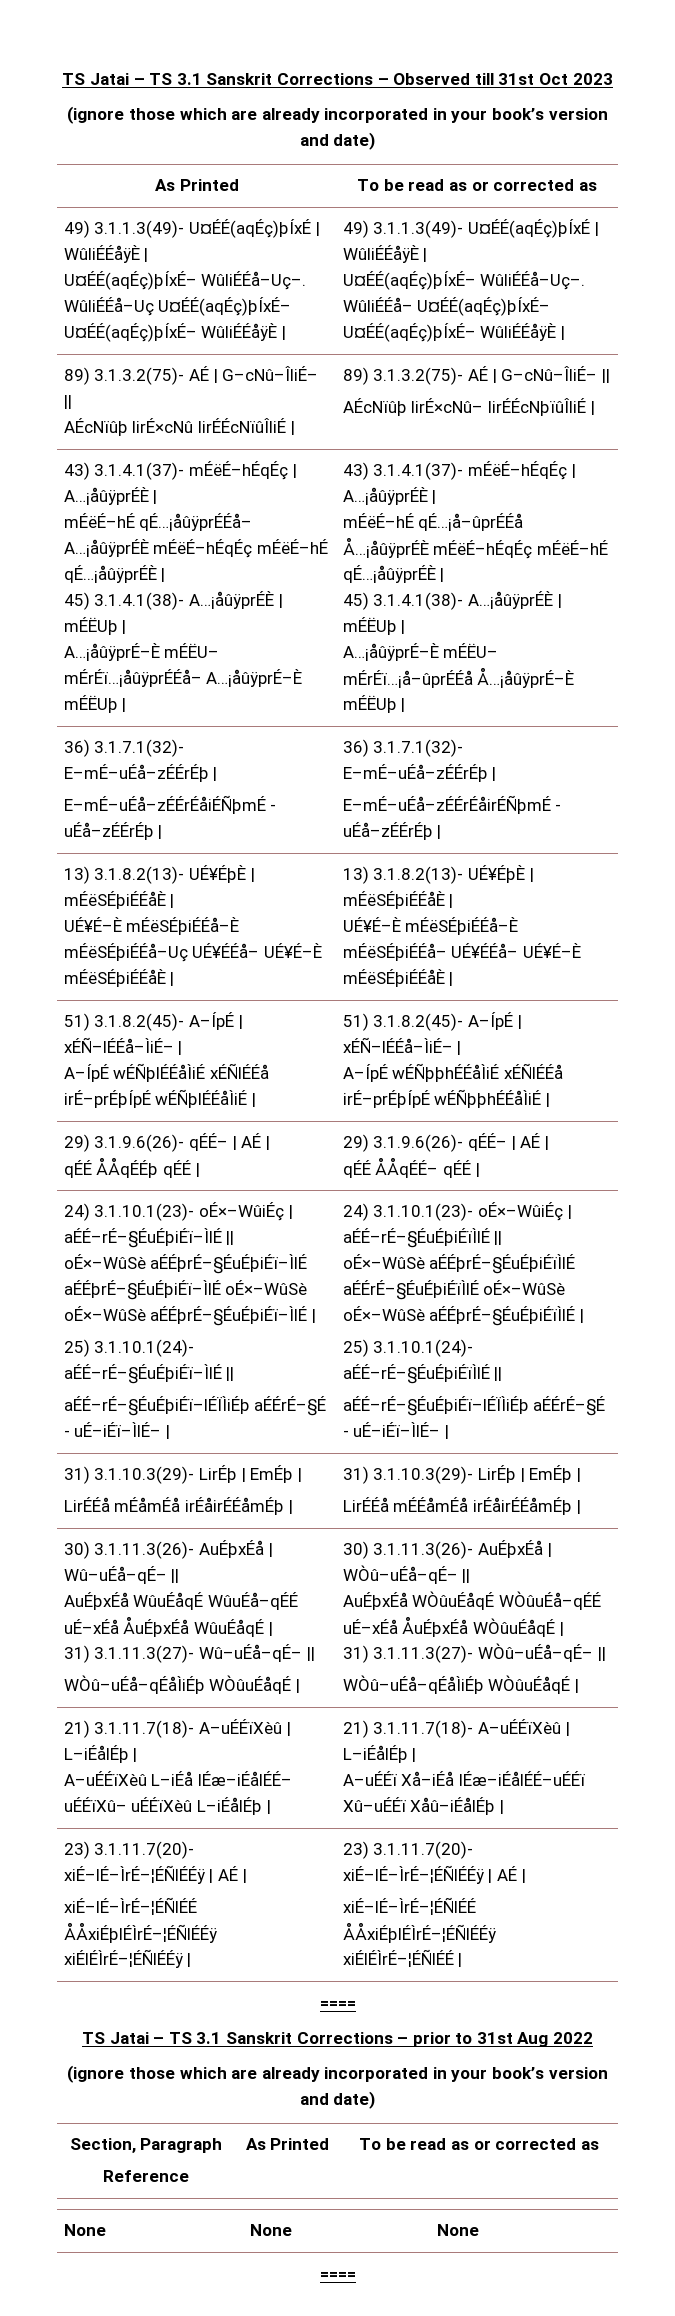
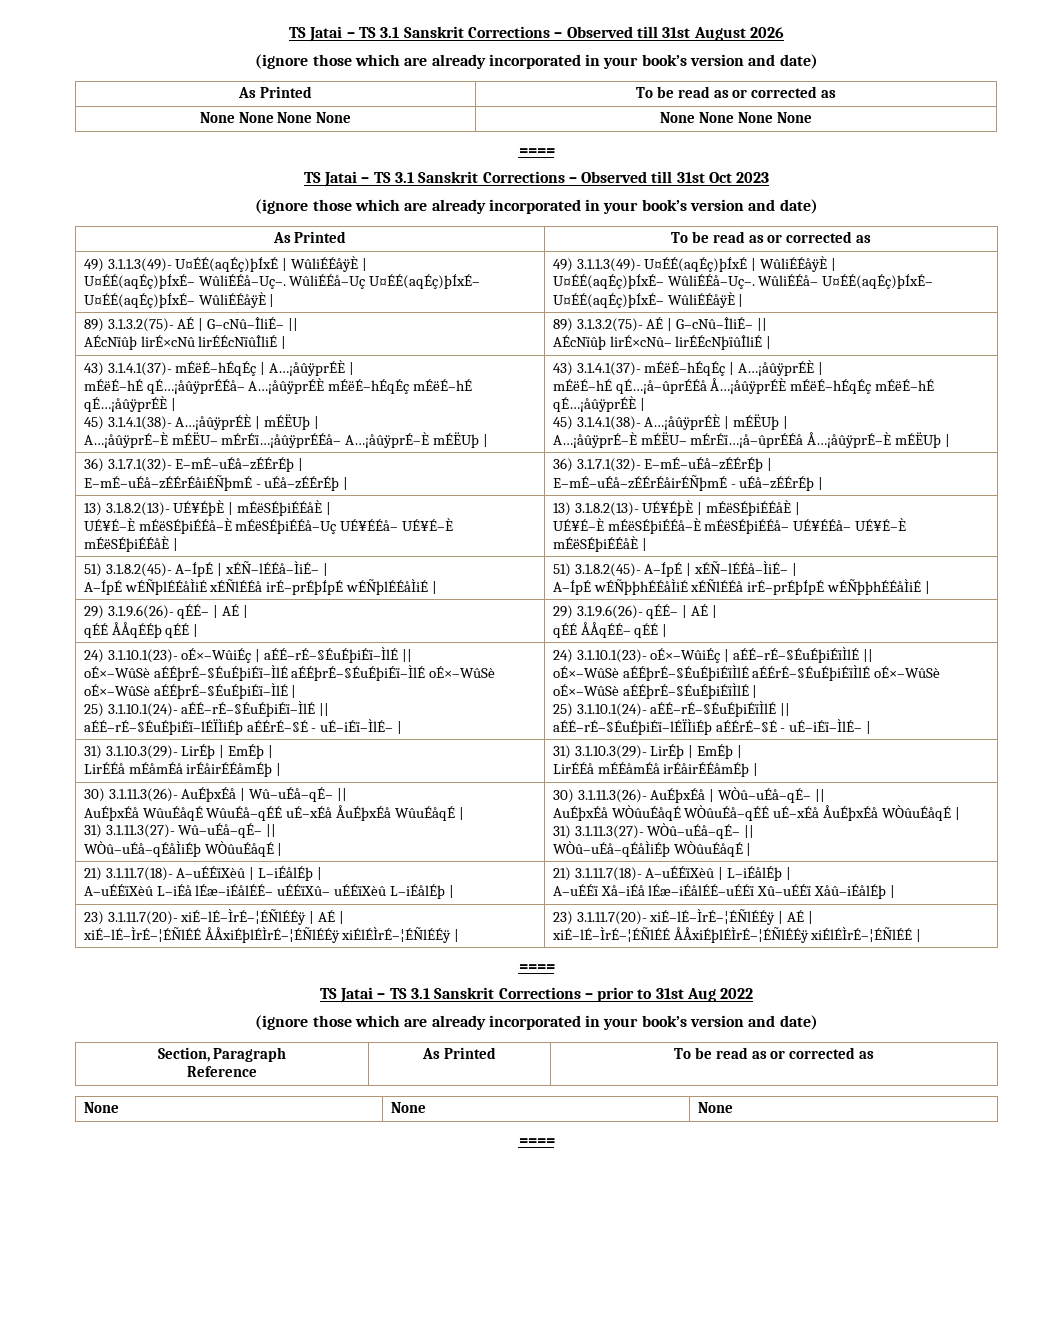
(535, 79) none -> [693,27,784,41] [255,54,818,69] [238,86,312,98] [635,86,837,98] [199,112,352,123] [660,112,812,123] [518,148,555,155] [303,171,705,187] August 2026 // (ignore those which are already incorporated in your book’s version and date) // As Printed | To be read as or corrected as // None None None None | None None None None // ==== // TS Jatai – TS 3.1 Sanskrit Corrections – Observed till 31st

